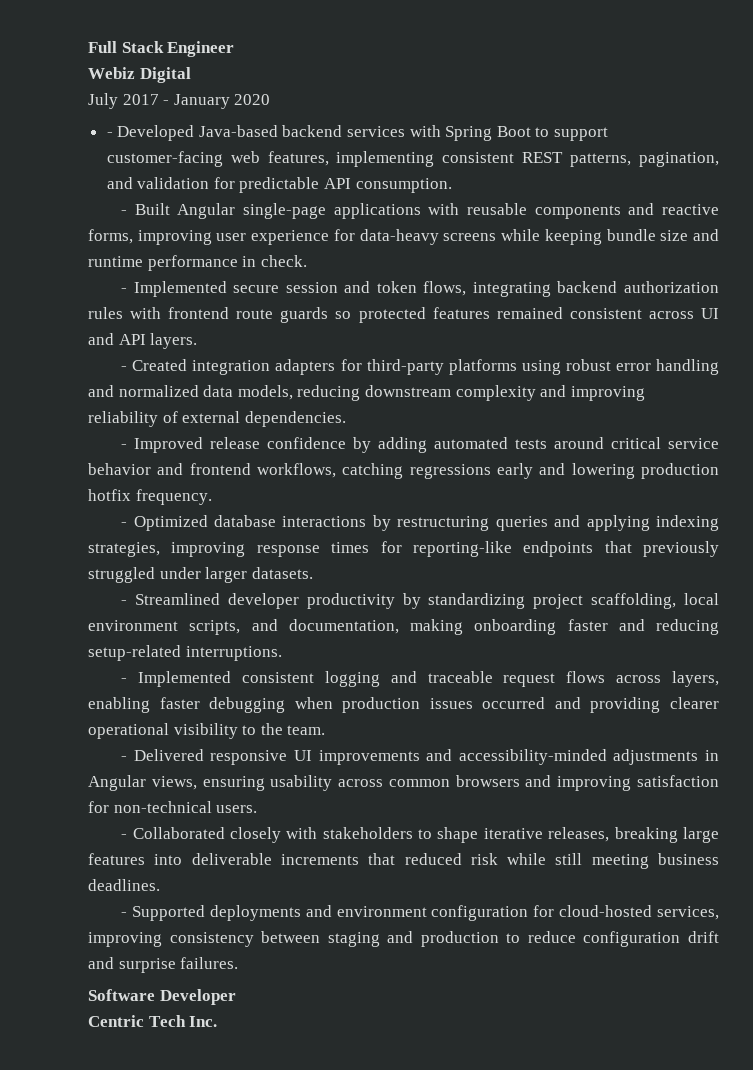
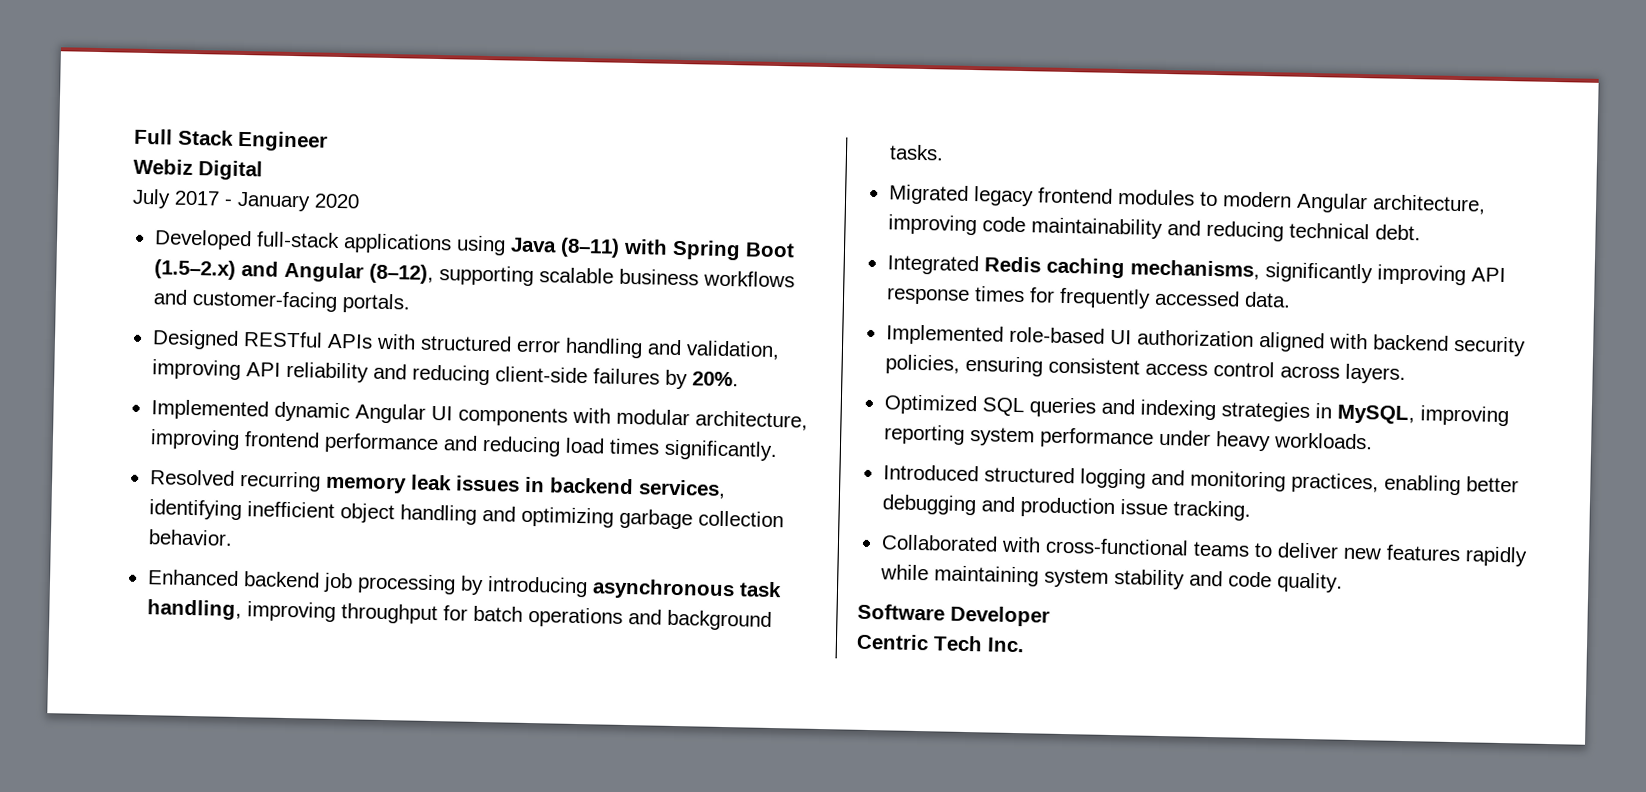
[106,125,609,141] [106,151,719,167] [106,177,452,193] [121,203,719,219] [88,229,720,245] [88,255,307,271] [121,281,719,297] [88,307,719,323] [88,333,198,349] [121,359,719,375] [88,385,645,401] [88,411,346,427] [121,437,719,453] [88,463,719,479] [88,489,212,505] [121,515,719,531] [88,541,719,557] [88,567,313,583] [121,593,719,609] [88,619,719,635] [88,645,282,661] [121,671,719,687] [88,697,719,713] [88,723,326,739] [121,749,719,765] [88,775,719,791] [88,801,258,813] [121,827,720,843] [88,853,719,869] [88,879,160,891] [121,905,719,921] [88,931,719,947] [88,957,239,973] - Developed Java-based backend services with Spring Boot to support customer-facing web features, implementing consistent REST patterns, pagination, and validation for predictable API consumption. // - Built Angular single-page applications with reusable components and reactive forms, improving user experience for data-heavy screens while keeping bundle size and runtime performance in check. // - Implemented secure session and token flows, integrating backend authorization rules with frontend route guards so protected features remained consistent across UI and API layers. // - Created integration adapters for third-party platforms using robust error handling and normalized data models, reducing downstream complexity and improving reliability of external dependencies. // - Improved release confidence by adding automated tests around critical service behavior and frontend workflows, catching regressions early and lowering production hotfix frequency. // - Optimized database interactions by restructuring queries and applying indexing strategies, improving response times for reporting-like endpoints that previously struggled under larger datasets. // - Streamlined developer productivity by standardizing project scaffolding, local environment scripts, and documentation, making onboarding faster and reducing setup-related interruptions. // - Implemented consistent logging and traceable request flows across layers, enabling faster debugging when production issues occurred and providing clearer operational visibility to the team. // - Delivered responsive UI improvements and accessibility-minded adjustments in Angular views, ensuring usability across common browsers and improving satisfaction for non-technical users. // - Collaborated closely with stakeholders to shape iterative releases, breaking large features into deliverable increments that reduced risk while still meeting business deadlines. // - Supported deployments and environment configuration for cloud-hosted services, improving consistency between staging and production to reduce configuration drift and surprise failures. -> [153,229,795,261] [153,259,795,288] [152,289,411,314] [151,329,780,361] [151,359,739,390] [150,399,808,431] [149,429,778,462] [149,469,726,500] [148,499,784,530] [147,529,233,546] [146,569,782,601] [146,599,772,631] [888,144,944,161] [887,184,1486,215] [887,214,1421,242] [886,254,1506,286] [885,286,1291,309] [885,324,1526,357] [884,354,1406,384] [883,394,1509,427] [883,424,1373,452] [882,464,1519,496] [881,494,1251,521] [880,534,1528,567] [879,564,1343,593] Developed full-stack applications using Java (8–11) with Spring Boot (1.5–2.x) and Angular (8–12), supporting scalable business workflows and customer-facing portals. // Designed RESTful APIs with structured error handling and validation, improving API reliability and reducing client-side failures by 20%. // Implemented dynamic Angular UI components with modular architecture, improving frontend performance and reducing load times significantly. // Resolved recurring memory leak issues in backend services, identifying inefficient object handling and optimizing garbage collection behavior. // Enhanced backend job processing by introducing asynchronous task handling, improving throughput for batch operations and background tasks. // Migrated legacy frontend modules to modern Angular architecture, improving code maintainability and reducing technical debt. // Integrated Redis caching mechanisms, significantly improving API response times for frequently accessed data. // Implemented role-based UI authorization aligned with backend security policies, ensuring consistent access control across layers. // Optimized SQL queries and indexing strategies in MySQL, improving reporting system performance under heavy workloads. // Introduced structured logging and monitoring practices, enabling better debugging and production issue tracking. // Collaborated with cross-functional teams to deliver new features rapidly while maintaining system stability and code quality.

